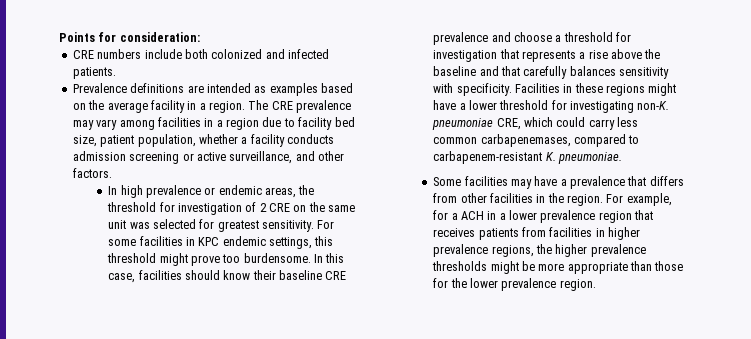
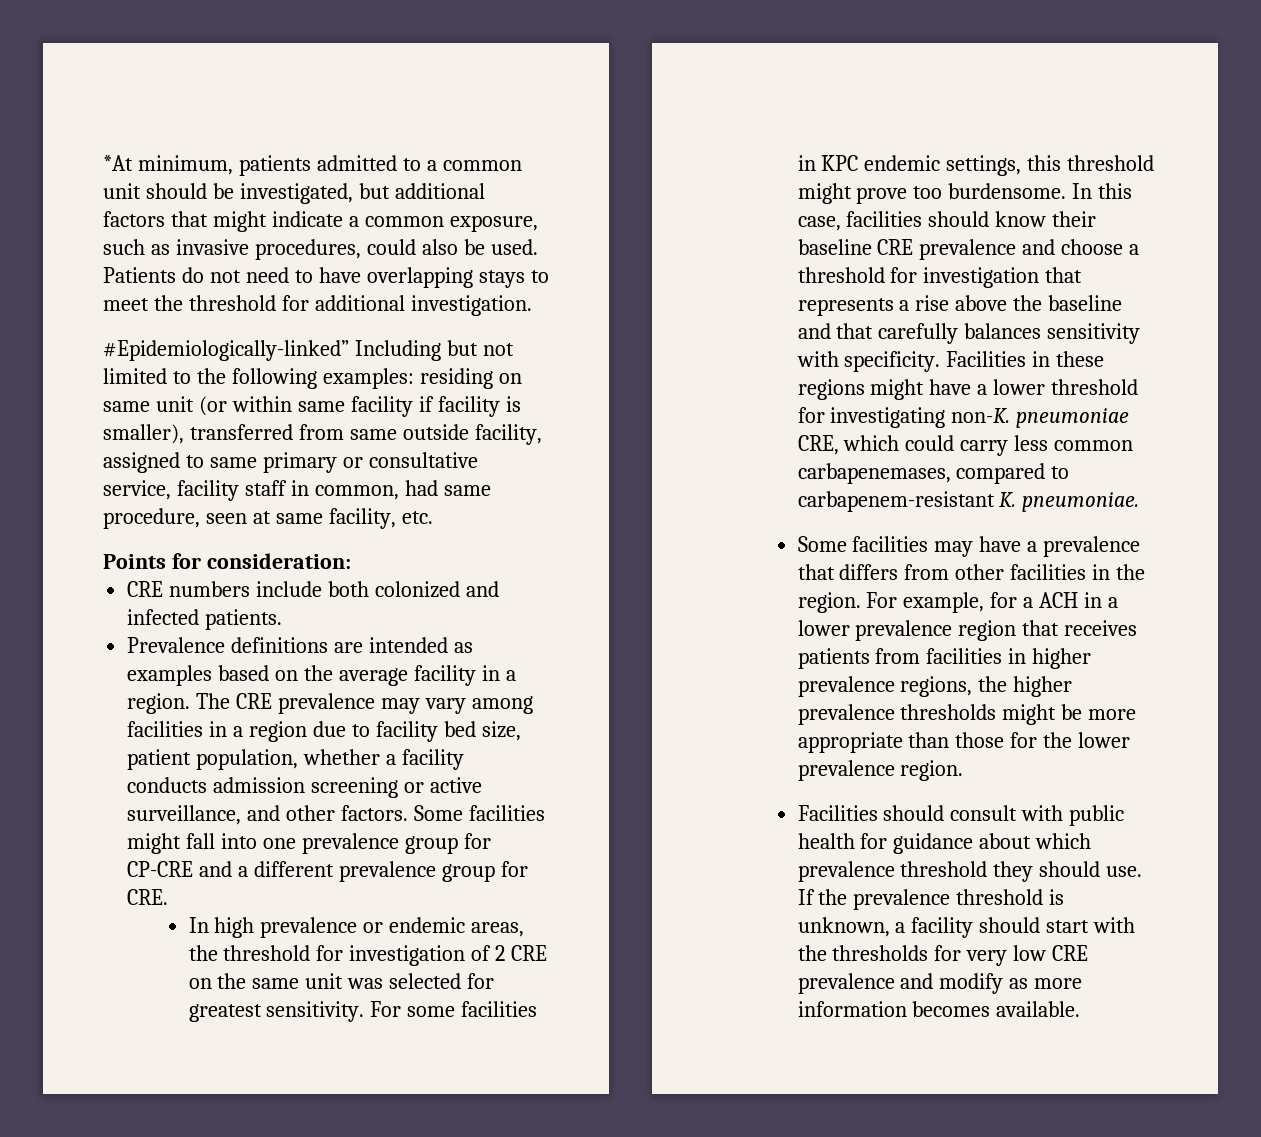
(59, 37) none -> [103,155,522,176] [103,183,485,204] [103,211,538,232] [103,239,538,260] [103,267,549,288] [103,295,532,316] [103,340,514,361] [103,368,522,389] [103,396,521,417] [103,424,542,445] [103,452,478,473] [103,480,491,501] [103,508,433,529] *At minimum, patients admitted to a common unit should be investigated, but additional factors that might indicate a common exposure, such as invasive procedures, could also be used. Patients do not need to have overlapping stays to meet the threshold for additional investigation. // #Epidemiologically-linked” Including but not limited to the following examples: residing on same unit (or within same facility if facility is smaller), transferred from same outside facility, assigned to same primary or consultative service, facility staff in common, had same procedure, seen at same facility, etc. //
(112, 173) none -> [413,805,545,821] [127,833,491,854] [127,861,528,882] [127,889,169,905] Some facilities might fall into one prevalence group for CP-CRE and a different prevalence group for CRE.
(596, 285) none -> [797,805,1125,826] [797,833,1092,854] [797,861,1143,882] [797,889,1065,910] [797,917,1136,938] [797,945,1089,966] [797,973,1083,994] [797,1001,1081,1017] // Facilities should consult with public health for guidance about which prevalence threshold they should use. If the prevalence threshold is unknown, a facility should start with the thresholds for very low CRE prevalence and modify as more information becomes available.

